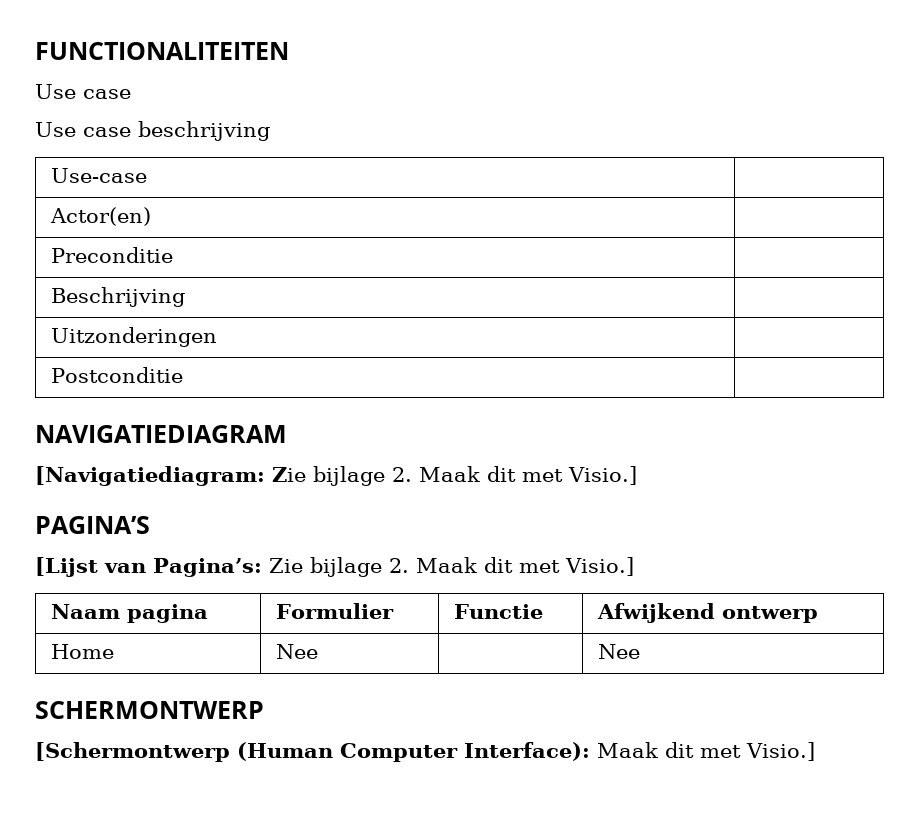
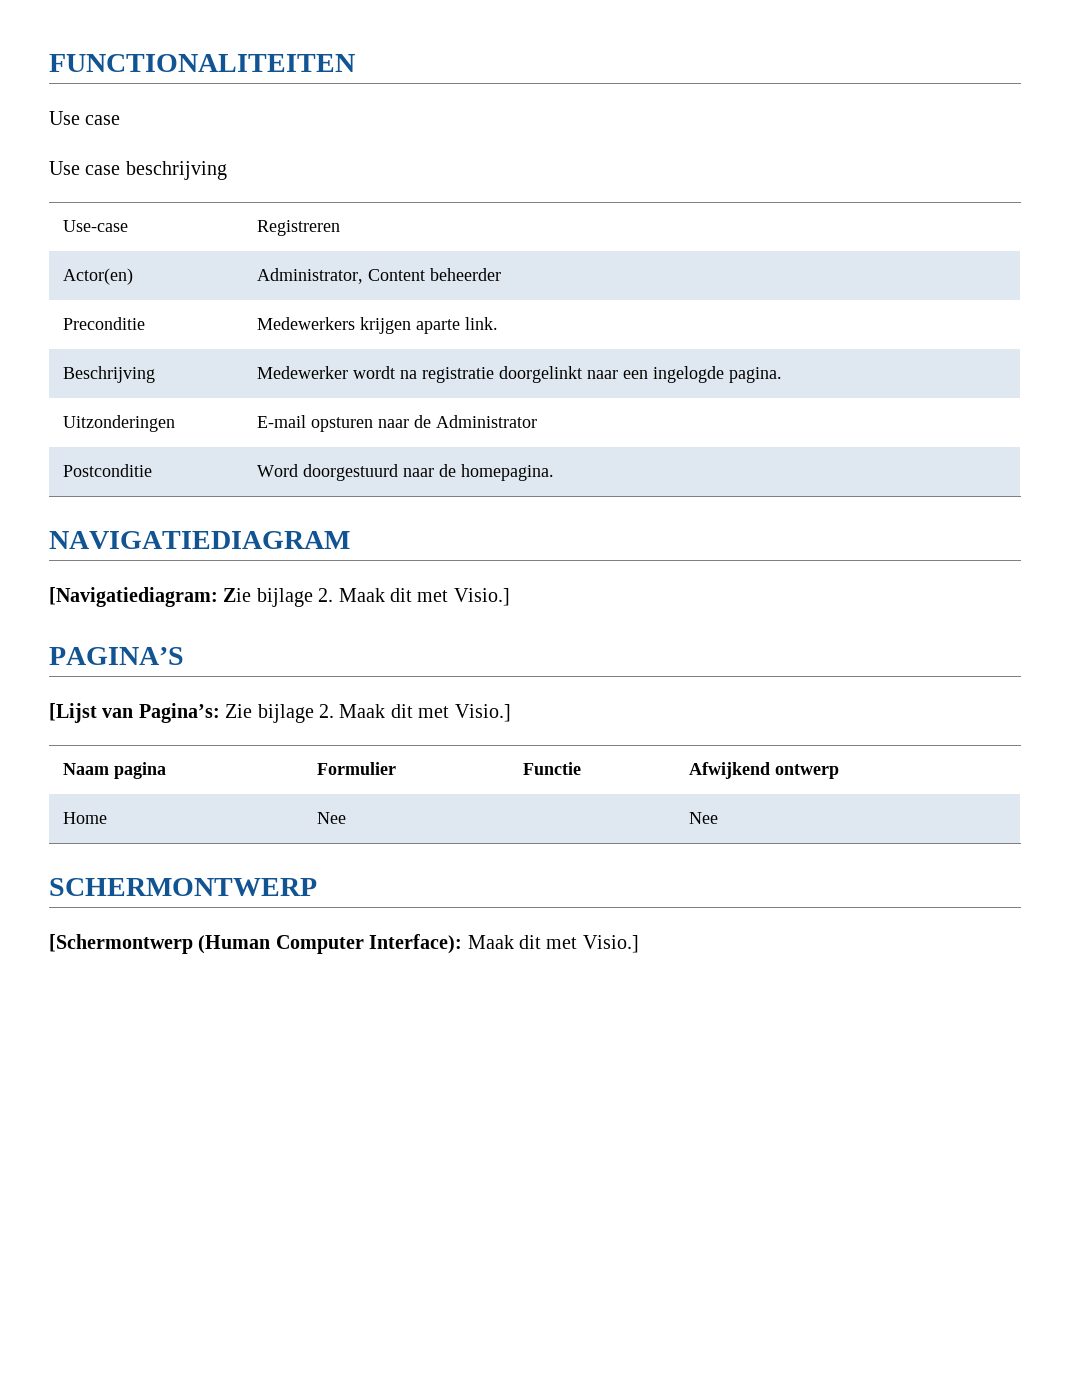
(147, 175) none -> [257,220,341,236] Registreren
[50,247,173,263] [50,287,185,307] [50,327,217,347] [50,367,183,383] // Preconditie | // Beschrijving | // Uitzonderingen | // Postconditie | -> [257,268,502,284] [63,317,146,330] [257,317,499,334] [63,366,156,383] [257,366,783,383] [63,415,176,432] [257,415,538,432] [63,464,153,477] [257,464,555,481] Administrator, Content beheerder // Preconditie | Medewerkers krijgen aparte link. // Beschrijving | Medewerker wordt na registratie doorgelinkt naar een ingelogde pagina. // Uitzonderingen | E-mail opsturen naar de Administrator // Postconditie | Word doorgestuurd naar de homepagina.

